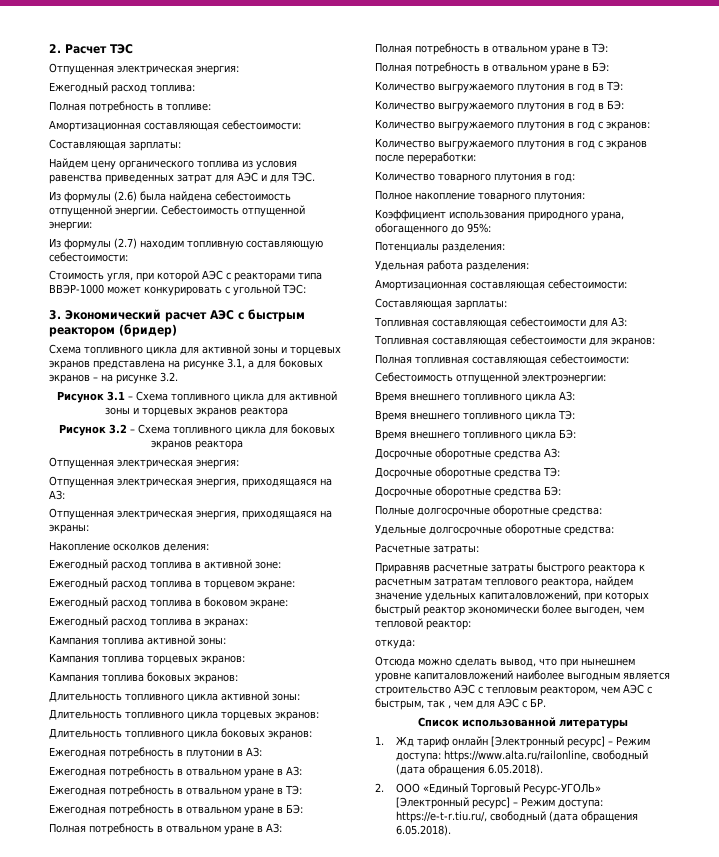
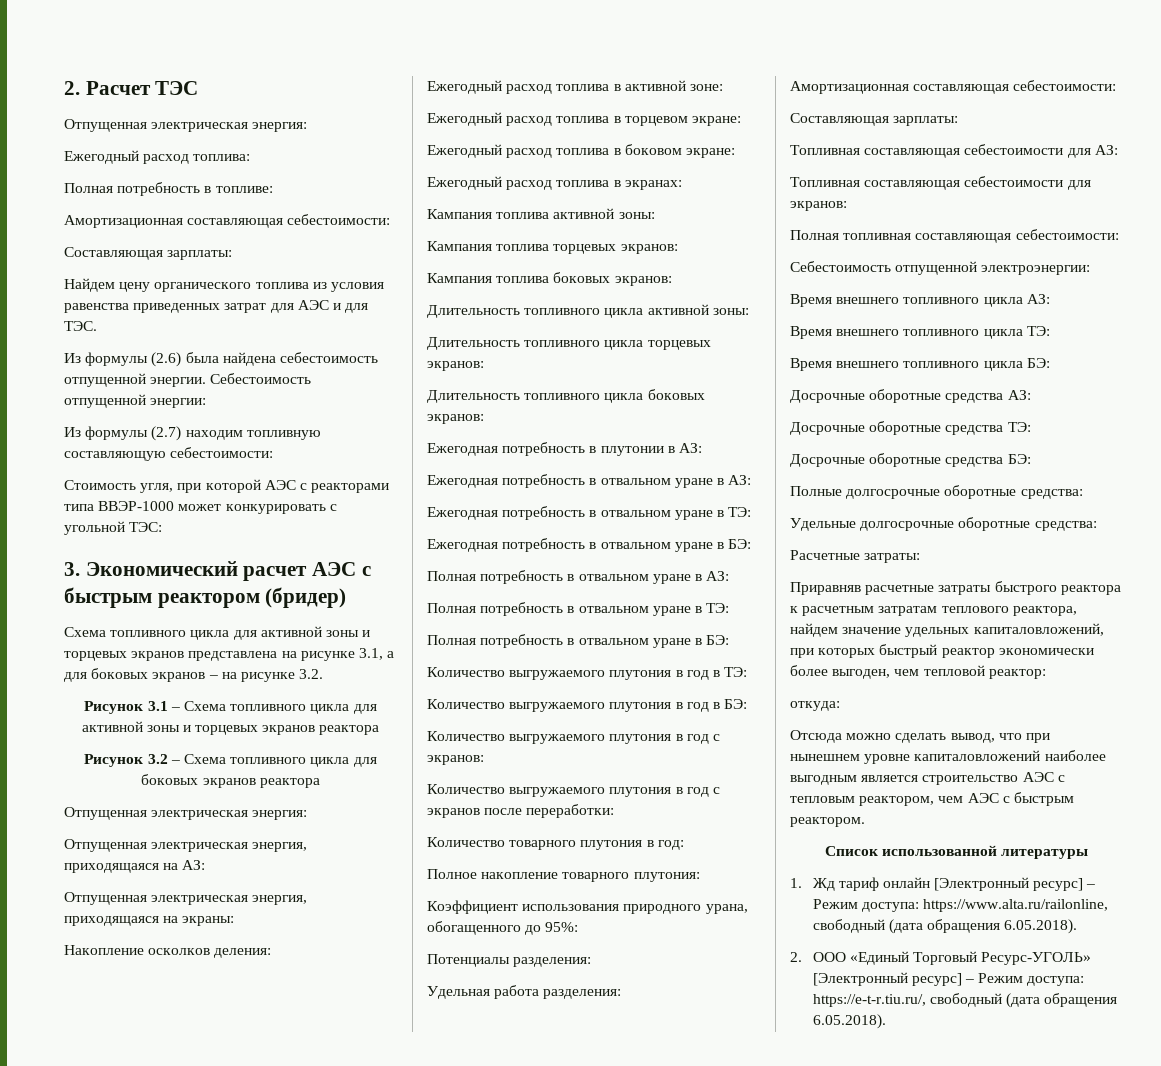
[375,698,546,710] быстрым, так , чем для АЭС с БР. -> [1013,792,1074,806] [790,817,865,827] быстрым реактором.

